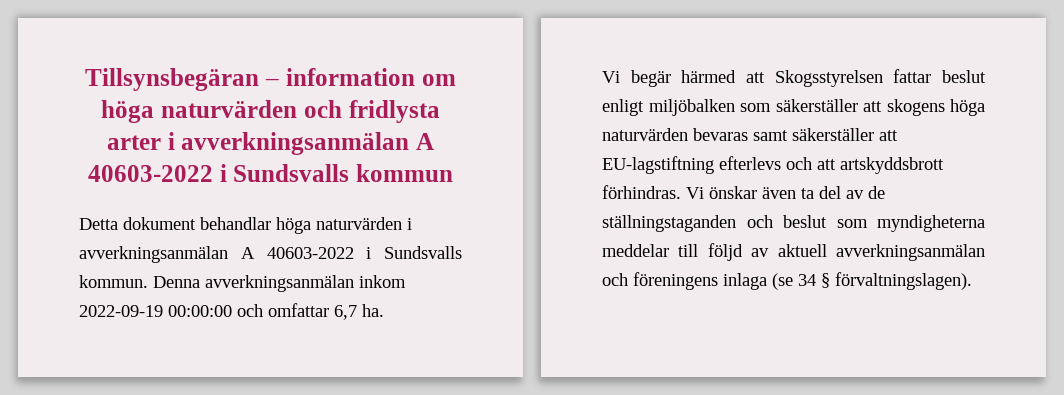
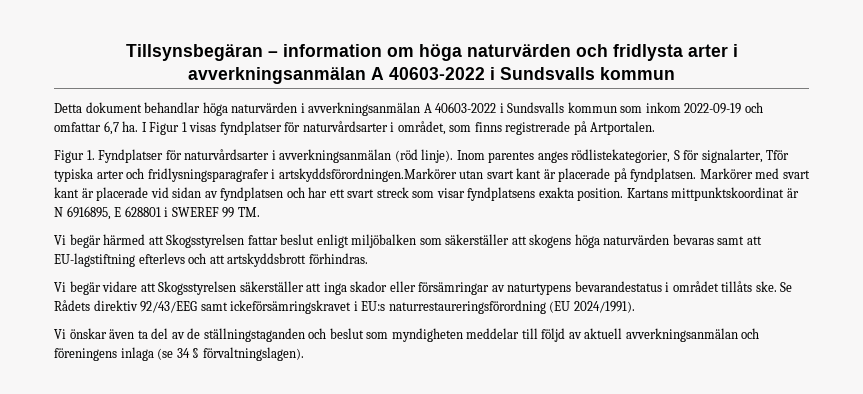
[79,275,354,292] kommun. Denna avverkningsanmälan -> [567,102,643,113] kommun som
[168,305,232,317] 00:00:00 -> (742, 108) none
(384, 310) none -> [141,121,656,135] [54,149,790,163] [54,168,810,182] [54,187,799,201] [54,206,260,220] I Figur 1 visas fyndplatser för naturvårdsarter i området, som finns registrerade på Artportalen. // Figur 1. Fyndplatser för naturvårdsarter i avverkningsanmälan (röd linje). Inom parentes anges rödlistekategorier, S för signalarter, Tför typiska arter och fridlysningsparagrafer i artskyddsförordningen.Markörer utan svart kant är placerade på fyndplatsen. Markörer med svart kant är placerade vid sidan av fyndplatsen och har ett svart streck som visar fyndplatsens exakta position. Kartans mittpunktskoordinat är N 6916895, E 628801 i SWEREF 99 TM.
[792,128,874,141] säkerställer -> (745, 240) none
(681, 192) none -> [54,281,793,295] [54,300,635,314] // Vi begär vidare att Skogsstyrelsen säkerställer att inga skador eller försämringar av naturtypens bevarandestatus i området tillåts ske. Se Rådets direktiv 92/43/EEG samt ickeförsämringskravet i EU:s naturrestaureringsförordning (EU 2024/1991). //
[877,215,985,232] myndigheterna -> [391,328,463,342] myndigheten

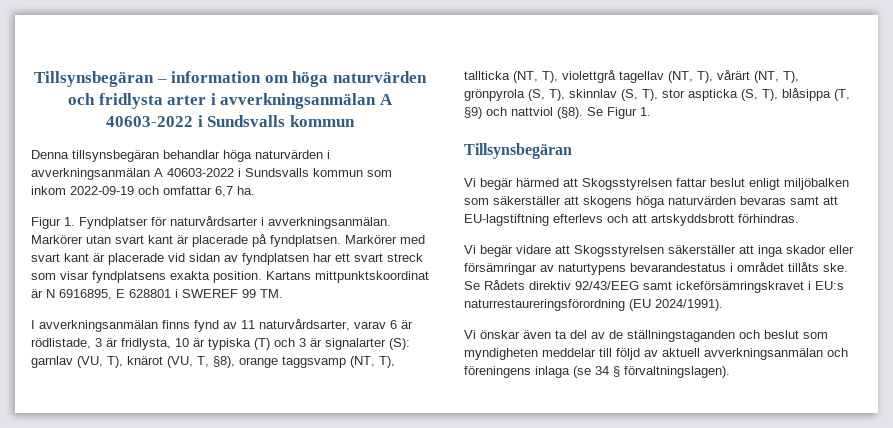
[54,102,142,113] Detta dokument -> [31,150,159,162] Denna tillsynsbegäran
[141,121,656,135] I Figur 1 visas fyndplatser för naturvårdsarter i området, som finns registrerade på Artportalen. -> (255, 190) none
[279,149,790,163] [54,168,457,182] avverkningsanmälan (röd linje). Inom parentes anges rödlistekategorier, S för signalarter, Tför typiska arter och fridlysningsparagrafer i artskyddsförordningen.Markörer -> [268,217,391,229] [31,235,83,244] avverkningsanmälan. Markörer
[286,187,305,198] och -> (309, 259) none
(260, 212) none -> [31,319,413,332] [31,338,410,350] [31,356,395,368] [464,70,799,83] [464,88,850,101] [464,107,651,119] [464,143,572,159] // I avverkningsanmälan finns fynd av 11 naturvårdsarter, varav 6 är rödlistade, 3 är fridlysta, 10 är typiska (T) och 3 är signalarter (S): garnlav (VU, T), knärot (VU, T, §8), orange taggsvamp (NT, T), tallticka (NT, T), violettgrå tagellav (NT, T), vårärt (NT, T), grönpyrola (S, T), skinnlav (S, T), stor aspticka (S, T), blåsippa (T, §9) och nattviol (§8). Se Figur 1. // Tillsynsbegäran

